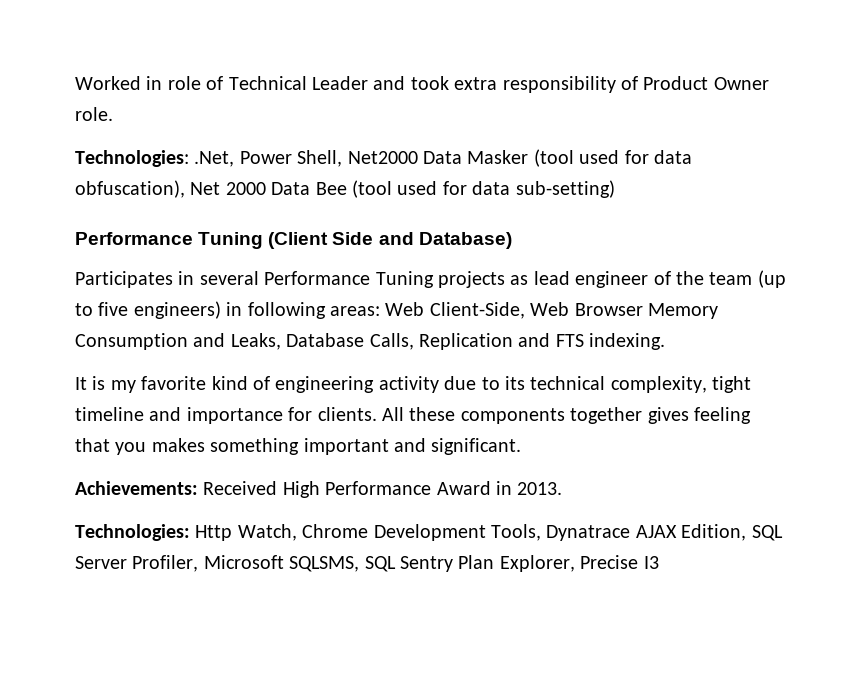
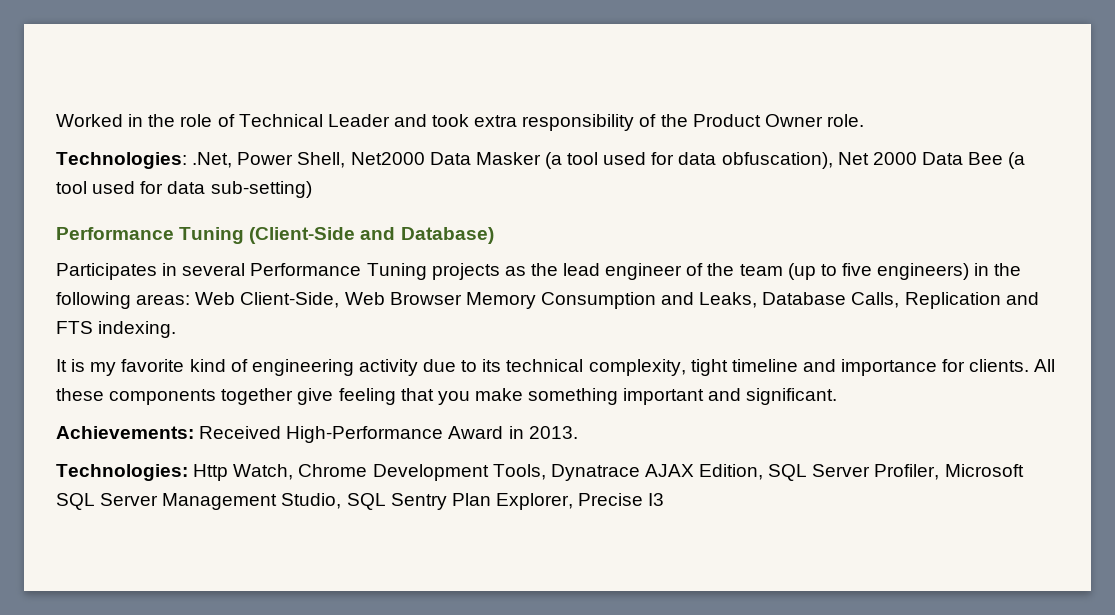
(163, 83) none -> [148,114,176,127] the
(638, 83) none -> [660,114,688,127] the
[533,149,574,167] (tool -> [544,152,599,169] (a tool
[352,180,392,198] (tool -> [1008,152,1026,169] [56,181,87,194] (a tool
[268,232,374,249] (Client Side -> [249,227,356,244] (Client-Side
(529, 280) none -> [530,263,558,276] the
(243, 309) none -> [994,263,1022,276] the
[647,407,689,424] gives -> [297,388,334,405] give
[151,438,205,452] makes -> [474,388,523,401] make
[282,481,432,498] High Performance -> [286,426,444,443] High-Performance
[289,556,360,572] SQLSMS, -> [56,493,342,510] SQL Server Management Studio,

